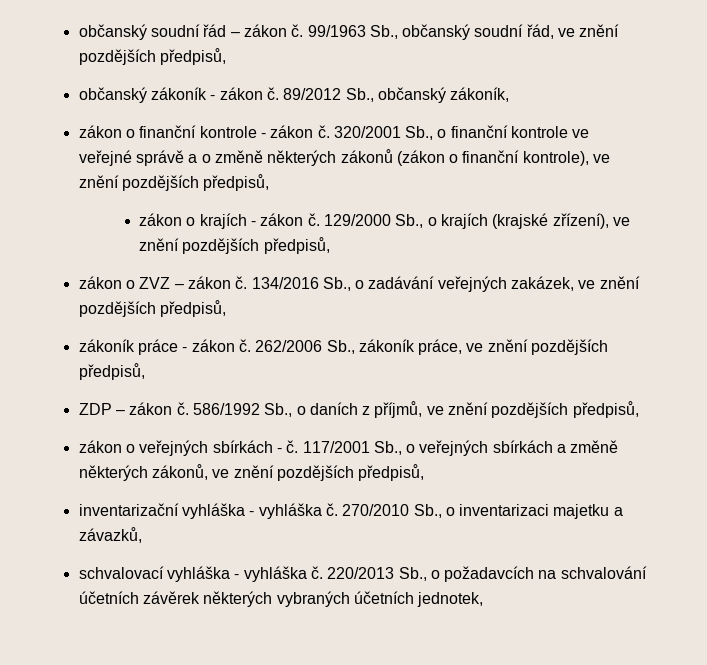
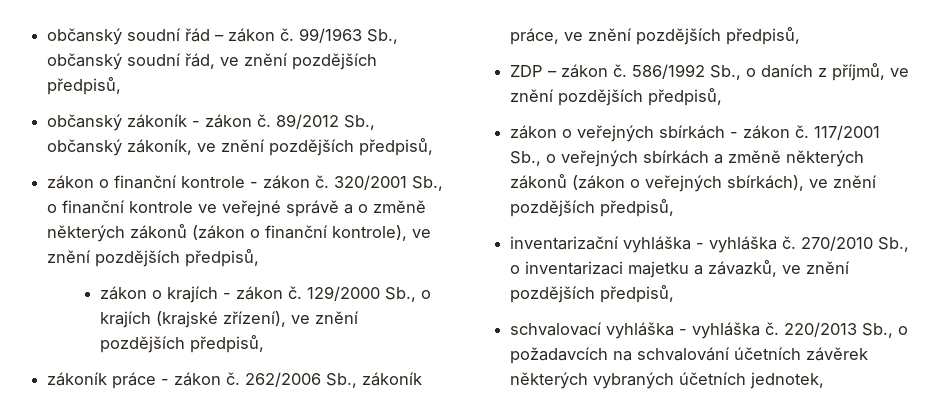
(510, 94) none -> [197,138,434,156] ve znění pozdějších předpisů,
[78,276,640,292] [78,300,226,317] // zákon o ZVZ – zákon č. 134/2016 Sb., o zadávání veřejných zakázek, ve znění pozdějších předpisů, -> (265, 344) none
(282, 450) none -> [743,125,791,139] zákon
[151,464,208,480] zákonů, -> [510,174,805,192] zákonů (zákon o veřejných sbírkách),
(142, 535) none -> [782,261,851,274] [510,285,675,303] ve znění pozdějších předpisů,

